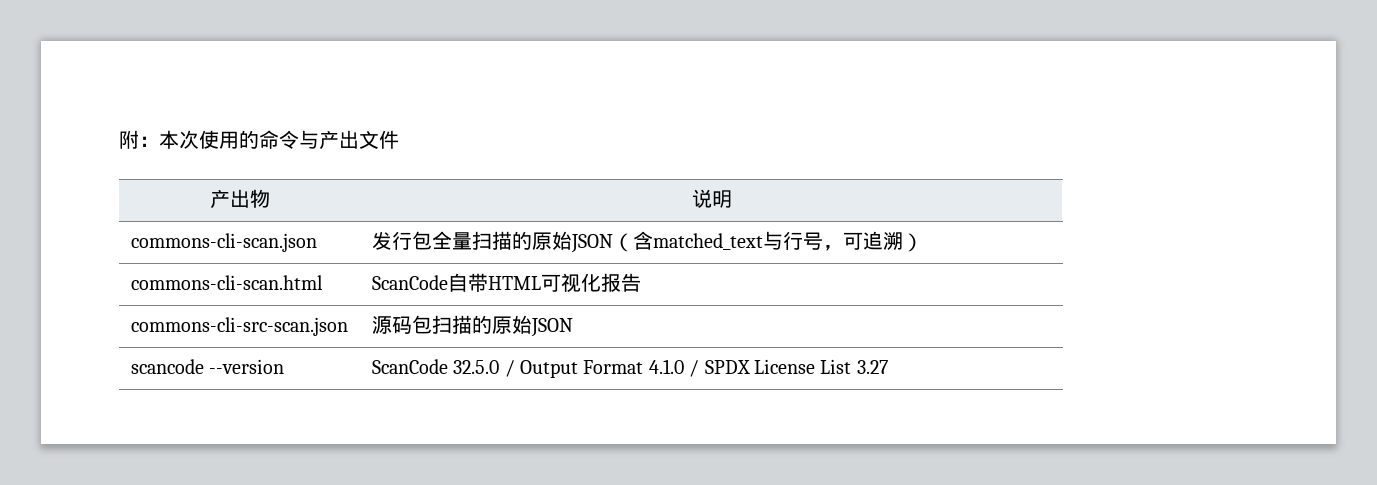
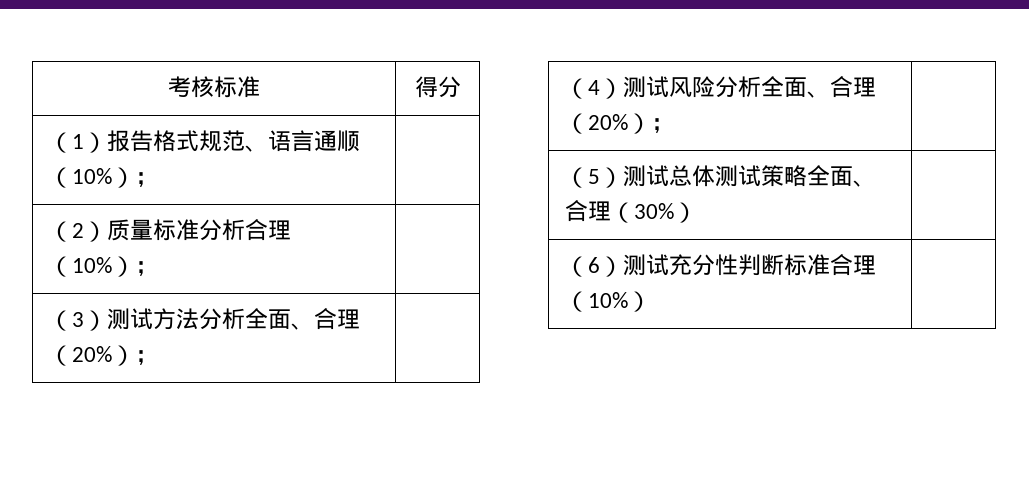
[119,130,399,149] [210,189,270,208] [691,189,732,208] [130,233,317,252] [371,231,923,253] [130,275,323,290] [371,273,641,293] [130,317,348,336] [371,315,573,337] [130,359,285,374] [371,359,888,378] 附：本次使用的命令与产出文件 // 产出物 | 说明 // commons-cli-scan.json | 发行包全量扫描的原始JSON（含matched_text与行号，可追溯） // commons-cli-scan.html | ScanCode自带HTML可视化报告 // commons-cli-src-scan.json | 源码包扫描的原始JSON // scancode --version | ScanCode 32.5.0 / Output Format 4.1.0 / SPDX License List 3.27 -> [168,76,260,98] [414,76,461,98] [49,130,361,153] [49,167,159,188] [49,219,292,242] [49,256,159,277] [49,308,361,331] [49,345,159,366] [565,76,877,99] [565,113,675,134] [565,165,877,188] [565,200,698,223] [565,254,877,277] [565,291,652,312] 考核标准 | 得分 // （1）报告格式规范、语言通顺（10%）； | // （2）质量标准分析合理（10%）； | // （3）测试方法分析全面、合理（20%）； | // （4）测试风险分析全面、合理（20%）； | // （5）测试总体测试策略全面、合理（30%） | // （6）测试充分性判断标准合理（10%） |

